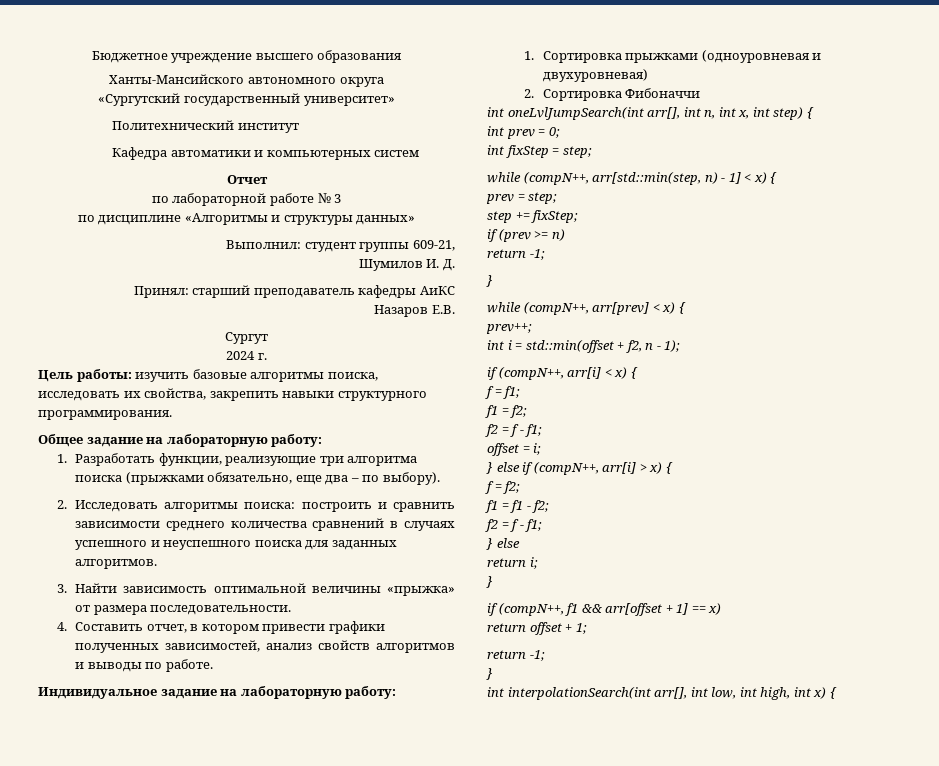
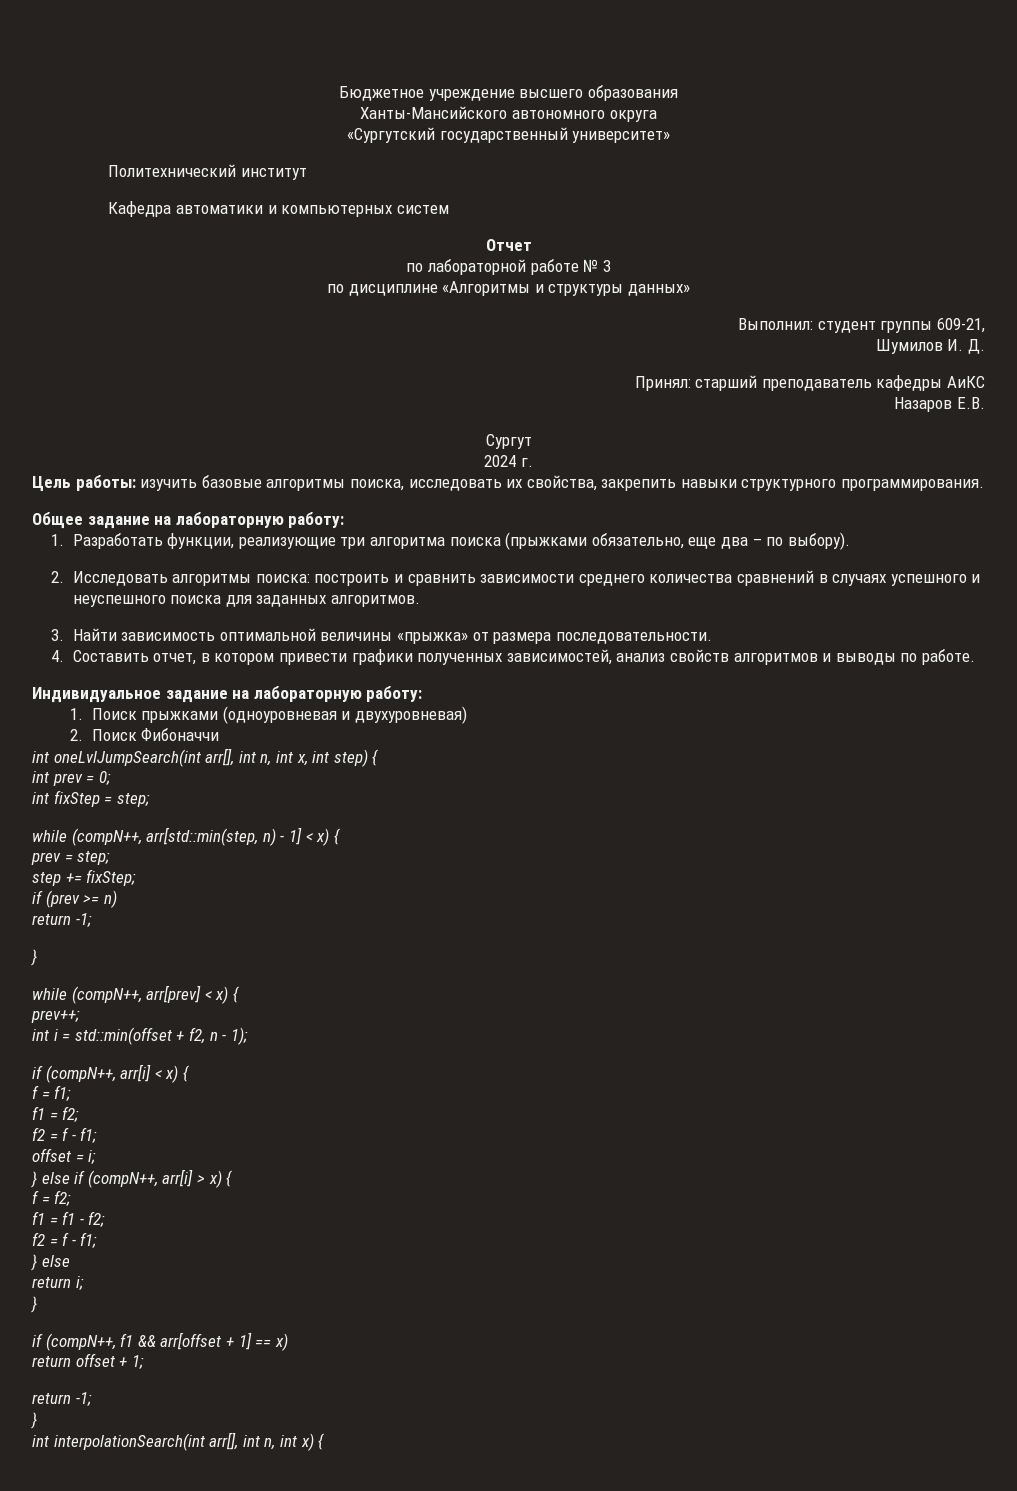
[542,51,622,63] Сортировка -> [91,708,137,720] Поиск
[542,89,622,101] Сортировка -> [91,729,137,741] Поиск
[711,687,791,700] low, int high, -> [264,1438,276,1450] n,

